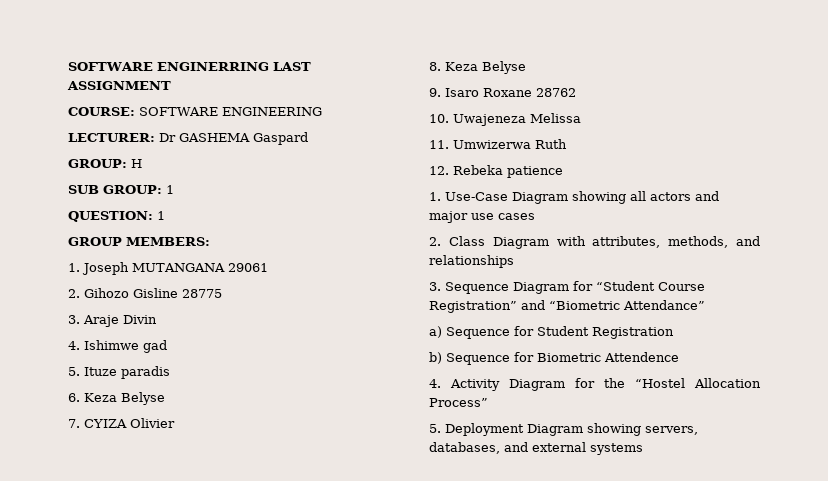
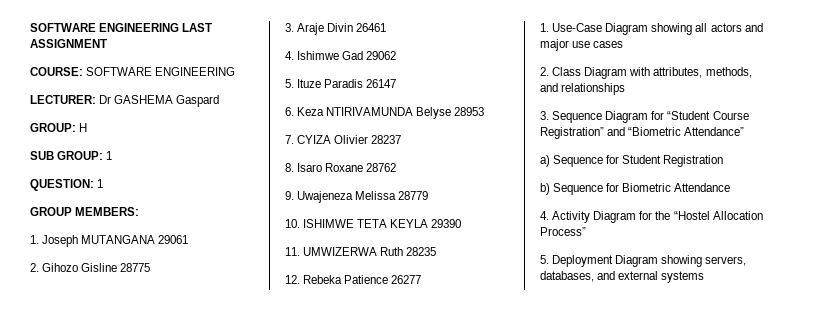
[68,62,269,71] SOFTWARE ENGINERRING -> [30,23,180,32] SOFTWARE ENGINEERING
(157, 319) none -> [356,23,387,32] 26461
[143,340,167,353] gad -> [342,51,397,60] Gad 29062
[121,366,170,379] paradis -> [324,79,397,88] Paradis 26147
[121,392,165,405] Belyse -> [326,107,485,119] NTIRIVAMUNDA Belyse 28953
(175, 423) none -> [371,135,402,144] 28237
[445,61,526,74] [429,88,441,97] Keza Belyse // 9. -> (294, 167) none
[429,114,449,123] 10. -> [285,191,294,200] 9.
(581, 118) none -> [398,191,429,200] [285,219,462,228] 28779 // 10. ISHIMWE TETA KEYLA 29390
[453,140,531,149] Umwizerwa -> [303,247,378,256] UMWIZERWA
(567, 144) none -> [406,247,437,256] 28235
[507,166,563,178] patience -> [344,275,422,284] Patience 26277
[604,352,679,362] Attendence -> [674,183,731,192] Attendance

